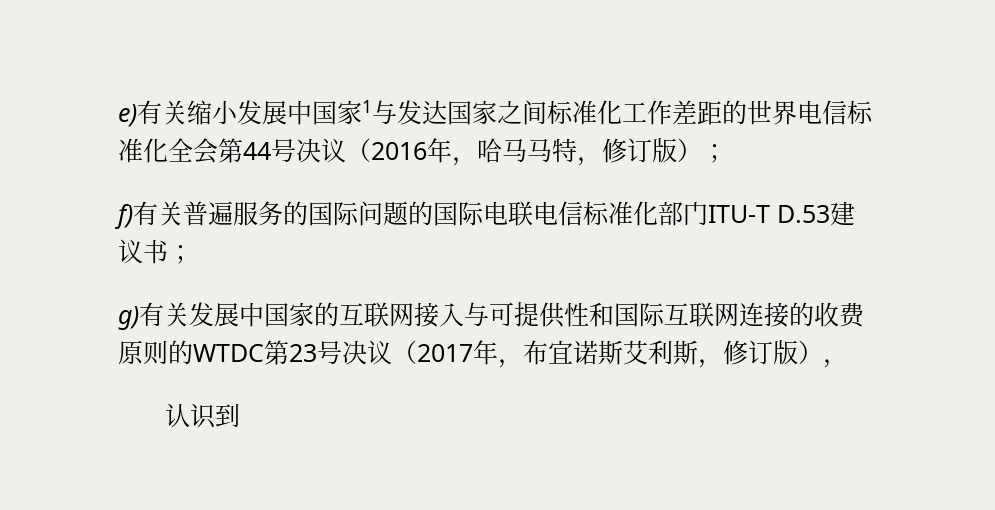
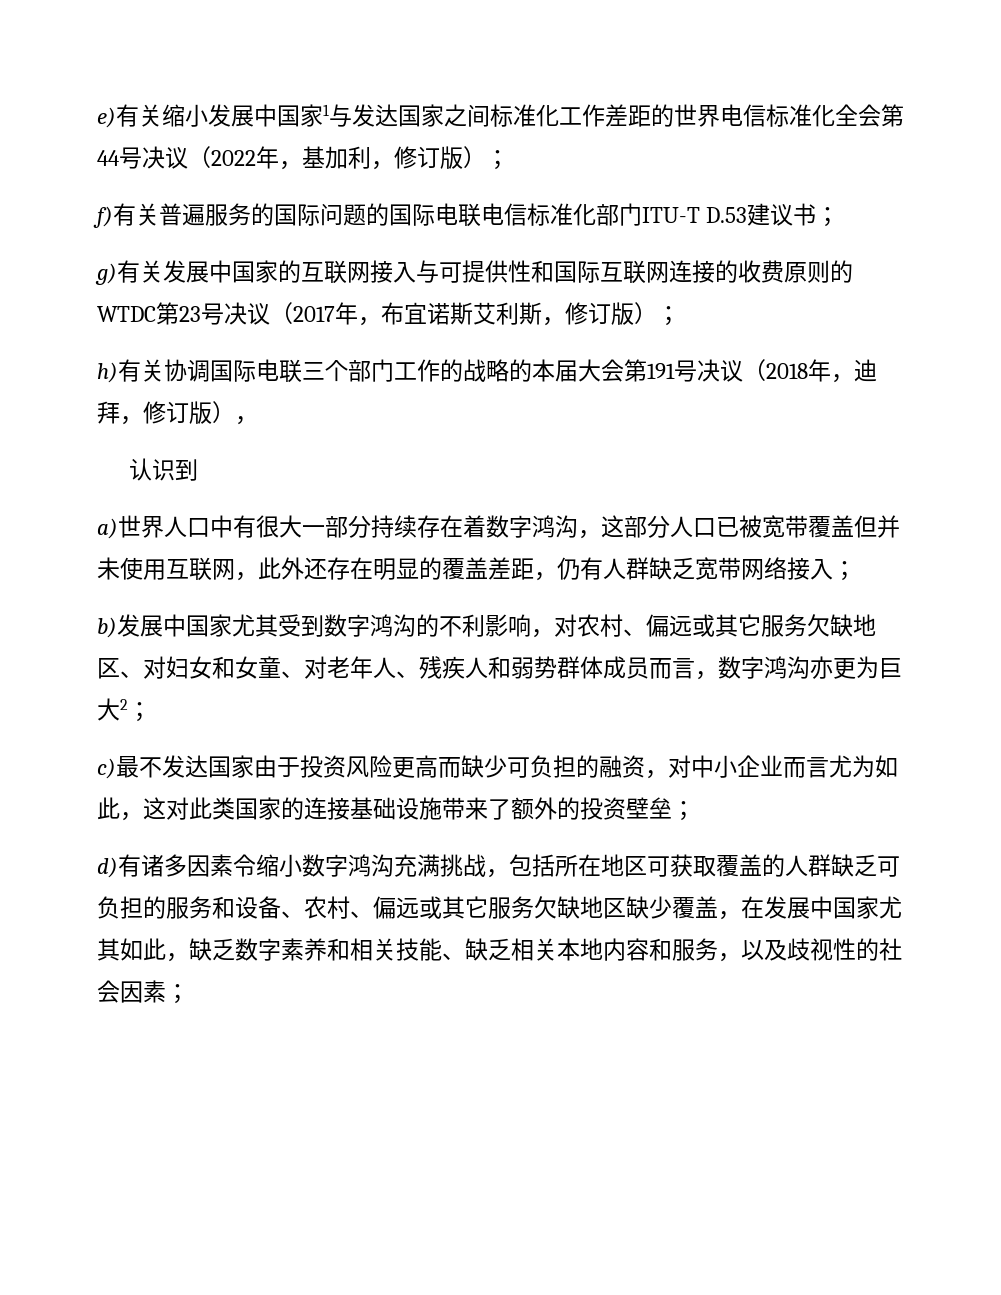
[371,138,577,166] 2016年，哈马马特 -> [211,146,371,170] 2022年，基加利
[823,359,848,368] [164,403,240,429] ， // 认识到 -> [657,306,680,326] [97,359,877,383] [97,401,258,425] [128,458,198,481] [97,515,900,539] [97,557,856,581] [97,614,876,638] [97,656,902,680] [97,698,151,722] [97,755,898,779] [97,797,695,821] [97,854,900,878] [97,896,902,920] [97,938,902,962] [97,980,189,1004] ； // h)有关协调国际电联三个部门工作的战略的本届大会第191号决议（2018年，迪拜，修订版）， // 认识到 // a)世界人口中有很大一部分持续存在着数字鸿沟，这部分人口已被宽带覆盖但并未使用互联网，此外还存在明显的覆盖差距，仍有人群缺乏宽带网络接入； // b)发展中国家尤其受到数字鸿沟的不利影响，对农村、偏远或其它服务欠缺地区、对妇女和女童、对老年人、残疾人和弱势群体成员而言，数字鸿沟亦更为巨大2； // c)最不发达国家由于投资风险更高而缺少可负担的融资，对中小企业而言尤为如此，这对此类国家的连接基础设施带来了额外的投资壁垒； // d)有诸多因素令缩小数字鸿沟充满挑战，包括所在地区可获取覆盖的人群缺乏可负担的服务和设备、农村、偏远或其它服务欠缺地区缺少覆盖，在发展中国家尤其如此，缺乏数字素养和相关技能、缺乏相关本地内容和服务，以及歧视性的社会因素；

